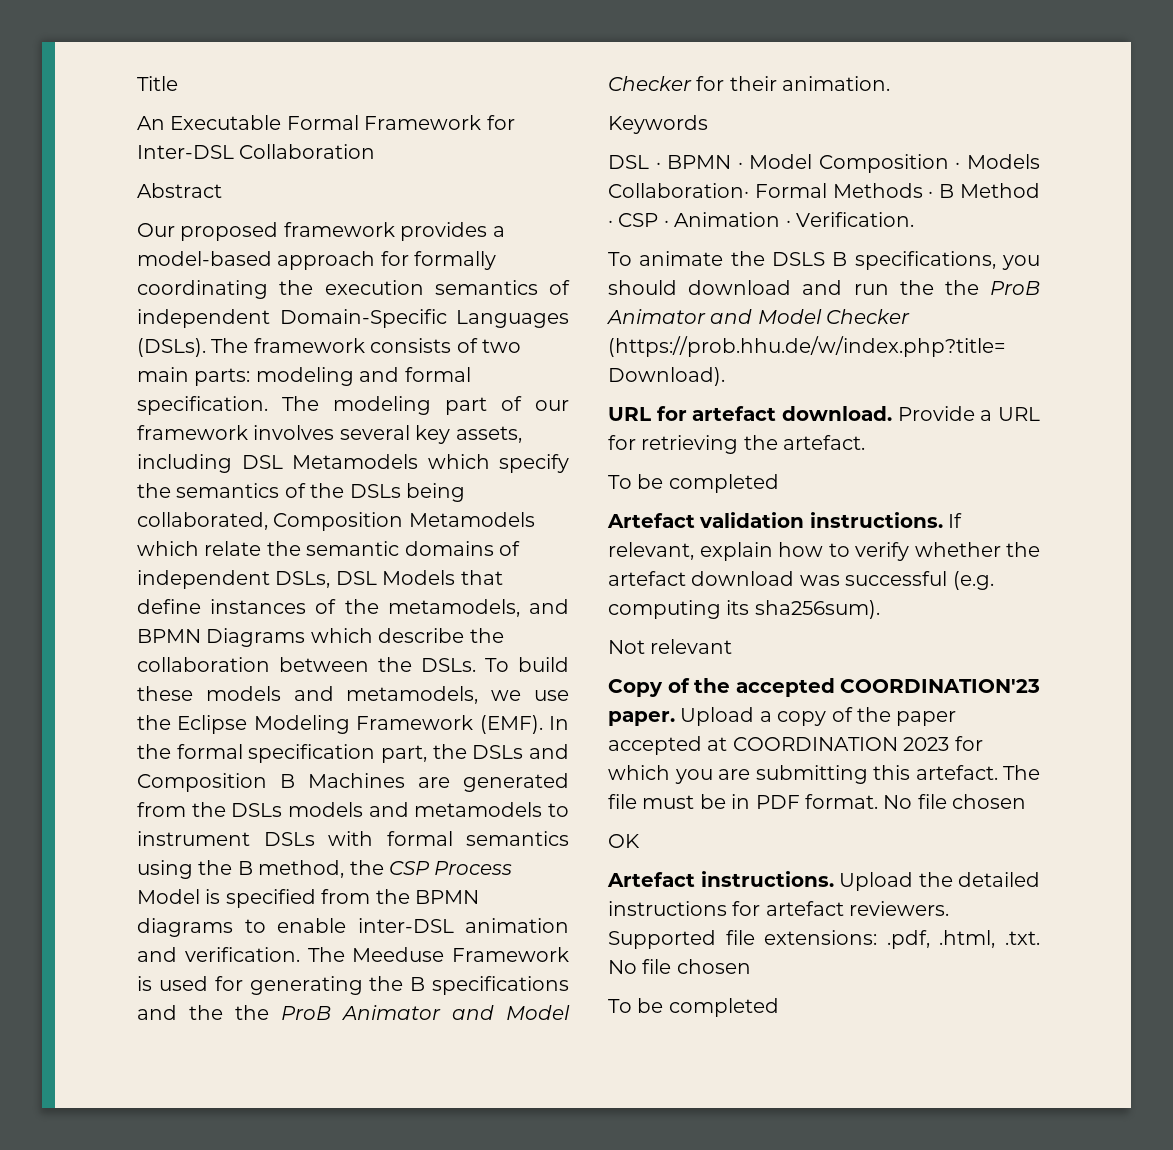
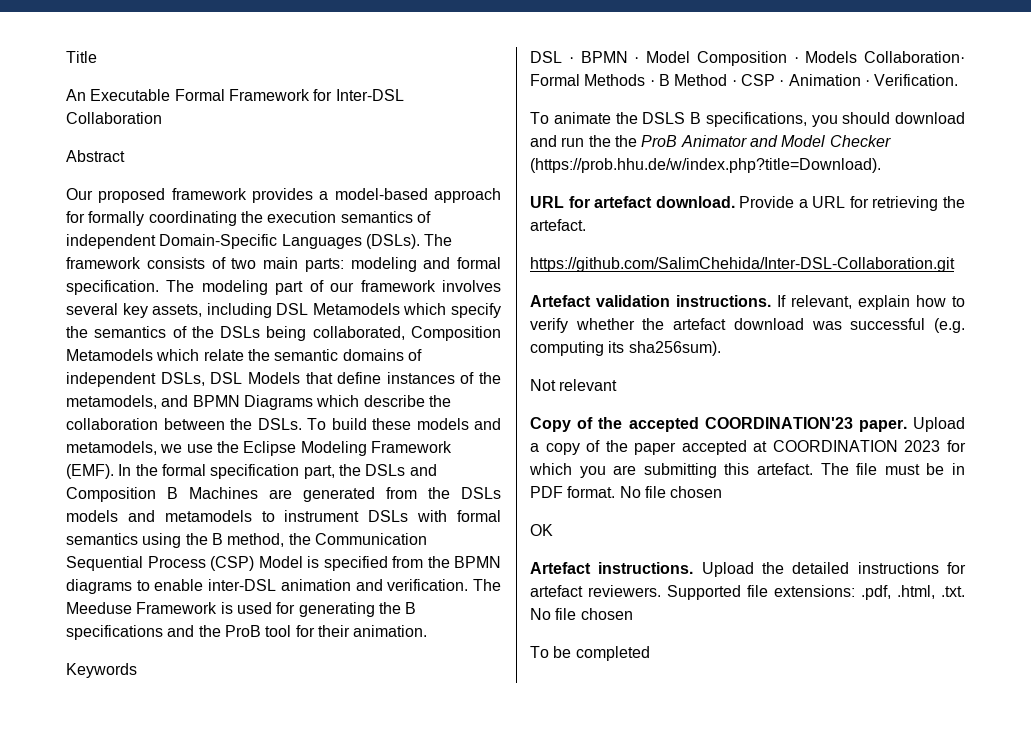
[389,861,513,875] CSP Process -> [314,533,427,545] [66,556,254,571] Communication Sequential Process (CSP)
[235,1005,570,1020] [608,76,692,91] the ProB Animator and Model Checker -> [224,625,292,637] ProB tool
[608,474,779,493] To be completed -> [530,257,955,272] https://github.com/SalimChehida/Inter-DSL-Collaboration.git

